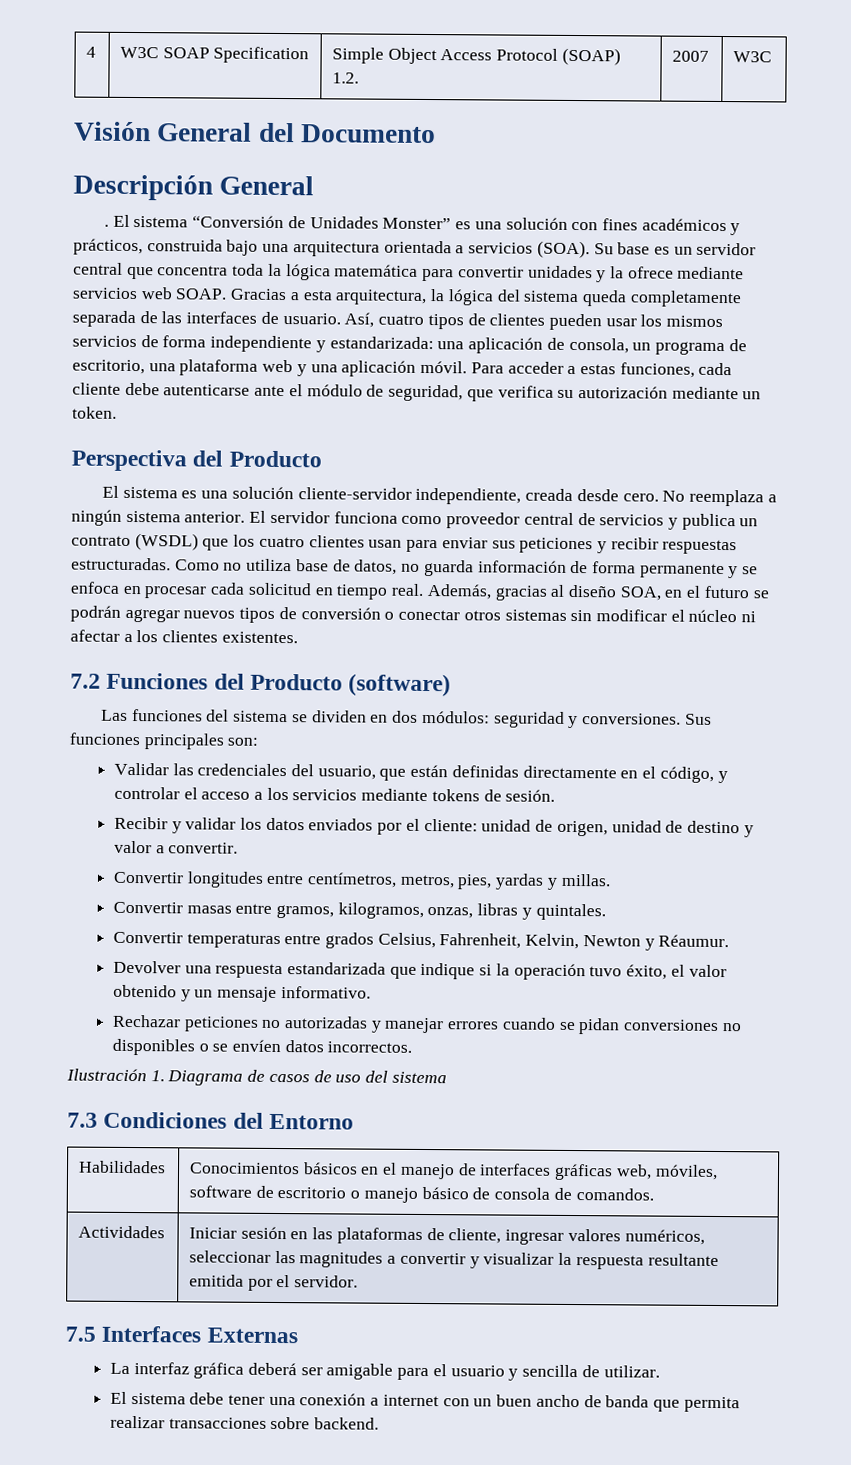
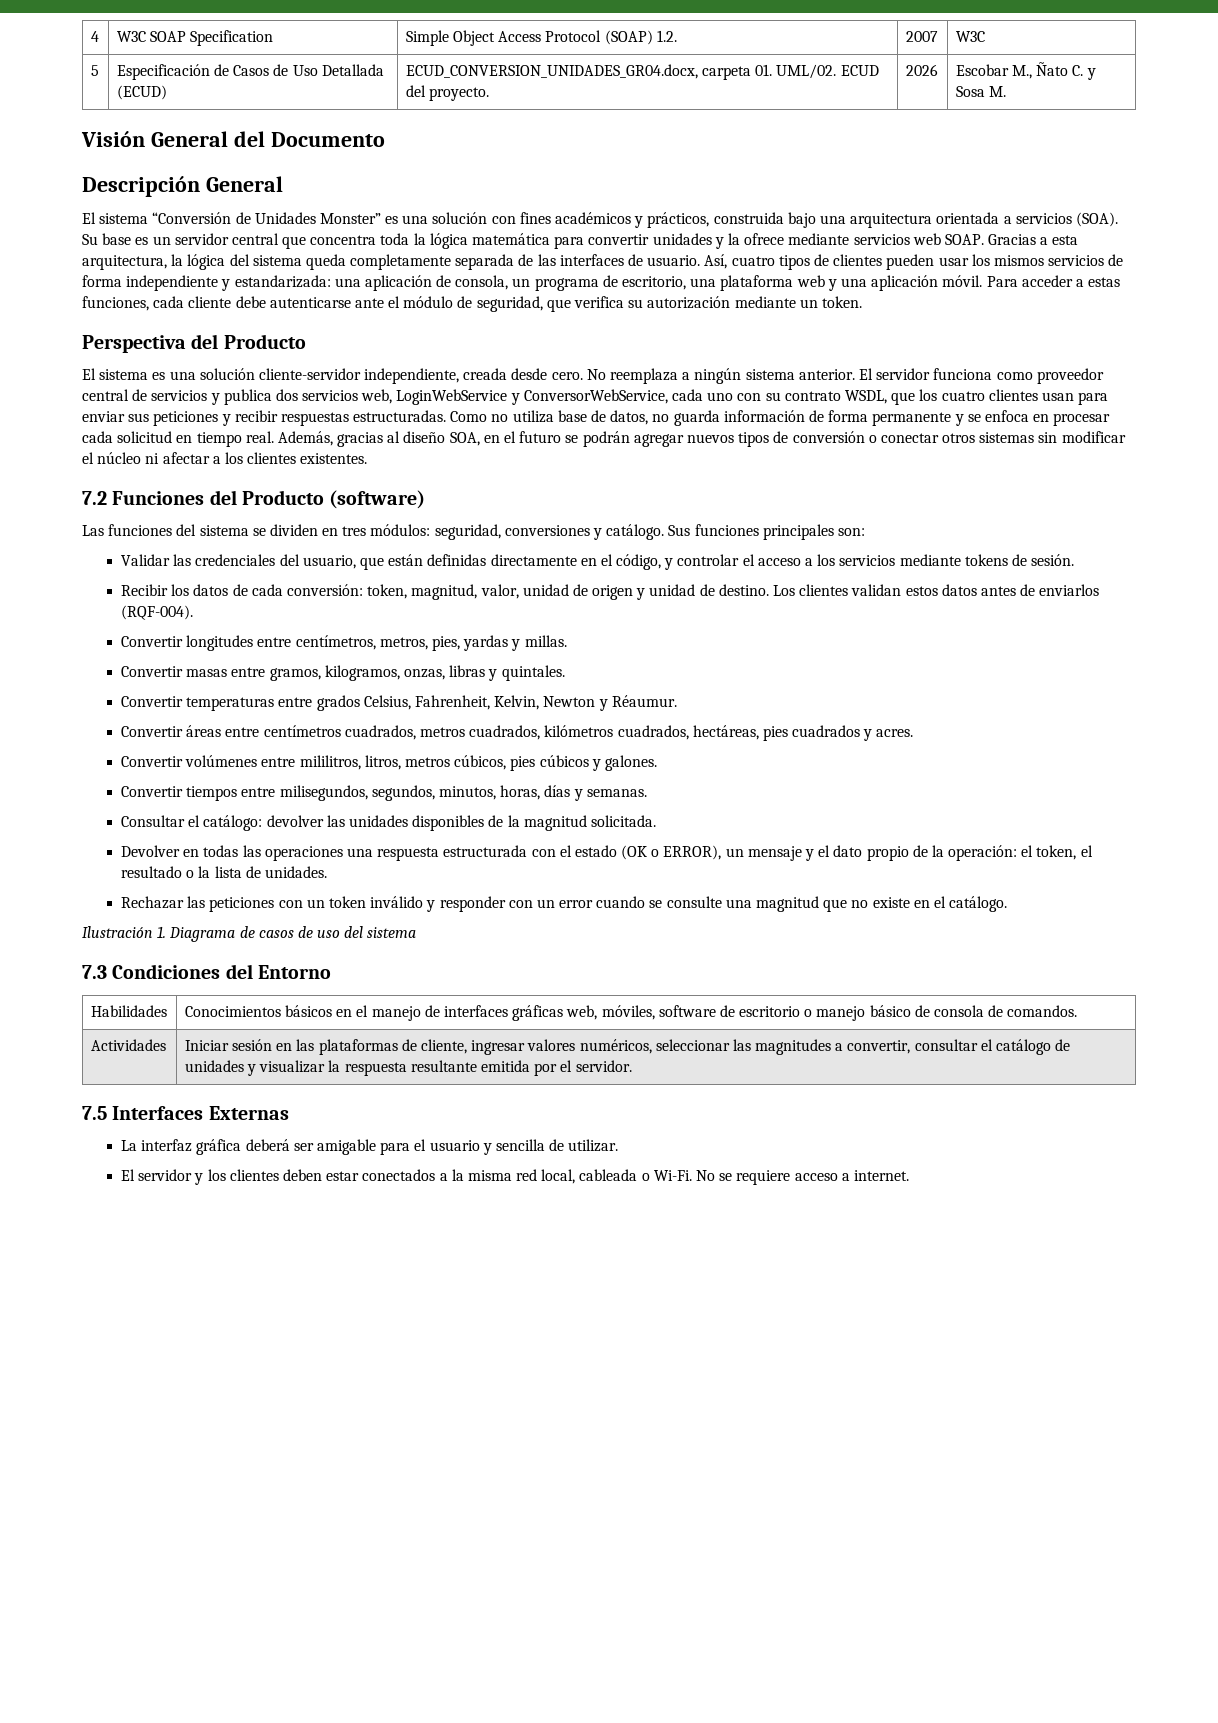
(773, 57) none -> [90,65,99,76] [116,64,384,80] [116,85,167,100] [405,64,879,80] [405,85,490,101] [905,64,938,76] [955,62,1096,80] [955,86,1007,97] // 5 | Especificación de Casos de Uso Detallada (ECUD) | ECUD_CONVERSION_UNIDADES_GR04.docx, carpeta 01. UML/02. ECUD del proyecto. | 2026 | Escobar M., Ñato C. y Sosa M.
[103,224,109,227] . -> (283, 184) none
[739,518,759,527] [71,533,199,551] un contrato (WSDL) -> [275,389,887,405] dos servicios web, LoginWebService y ConversorWebService, cada uno con su contrato WSDL,
[392,710,681,729] dos módulos: seguridad y conversiones. -> [342,524,665,540] tres módulos: seguridad, conversiones y catálogo.
[171,817,754,838] [113,840,239,854] y validar los datos enviados por el cliente: unidad de origen, unidad de destino y valor a convertir. -> [171,584,1100,600] [121,605,194,620] los datos de cada conversión: token, magnitud, valor, unidad de origen y unidad de destino. Los clientes validan estos datos antes de enviarlos (RQF-004).
[112,960,727,981] [112,984,371,1002] [111,1014,742,1035] [111,1038,413,1056] Devolver una respuesta estandarizada que indique si la operación tuvo éxito, el valor obtenido y un mensaje informativo. // Rechazar peticiones no autorizadas y manejar errores cuando se pidan conversiones no disponibles o se envíen datos incorrectos. -> [121,725,914,741] [121,755,657,771] [121,785,647,801] [121,815,656,831] [121,845,1093,861] [121,866,327,878] [121,896,1008,912] Convertir áreas entre centímetros cuadrados, metros cuadrados, kilómetros cuadrados, hectáreas, pies cuadrados y acres. // Convertir volúmenes entre mililitros, litros, metros cúbicos, pies cúbicos y galones. // Convertir tiempos entre milisegundos, segundos, minutos, horas, días y semanas. // Consultar el catálogo: devolver las unidades disponibles de la magnitud solicitada. // Devolver en todas las operaciones una respuesta estructurada con el estado (OK o ERROR), un mensaje y el dato propio de la operación: el token, el resultado o la lista de unidades. // Rechazar las peticiones con un token inválido y responder con un error cuando se consulte una magnitud que no existe en el catálogo.
[399,1252,466,1265] convertir -> [847,1039,1071,1055] [184,1060,244,1072] convertir, consultar el catálogo de unidades
[130,1392,740,1413] [109,1415,379,1430] sistema debe tener una conexión a internet con un buen ancho de banda que permita realizar transacciones sobre backend. -> [138,1169,909,1185] servidor y los clientes deben estar conectados a la misma red local, cableada o Wi-Fi. No se requiere acceso a internet.

